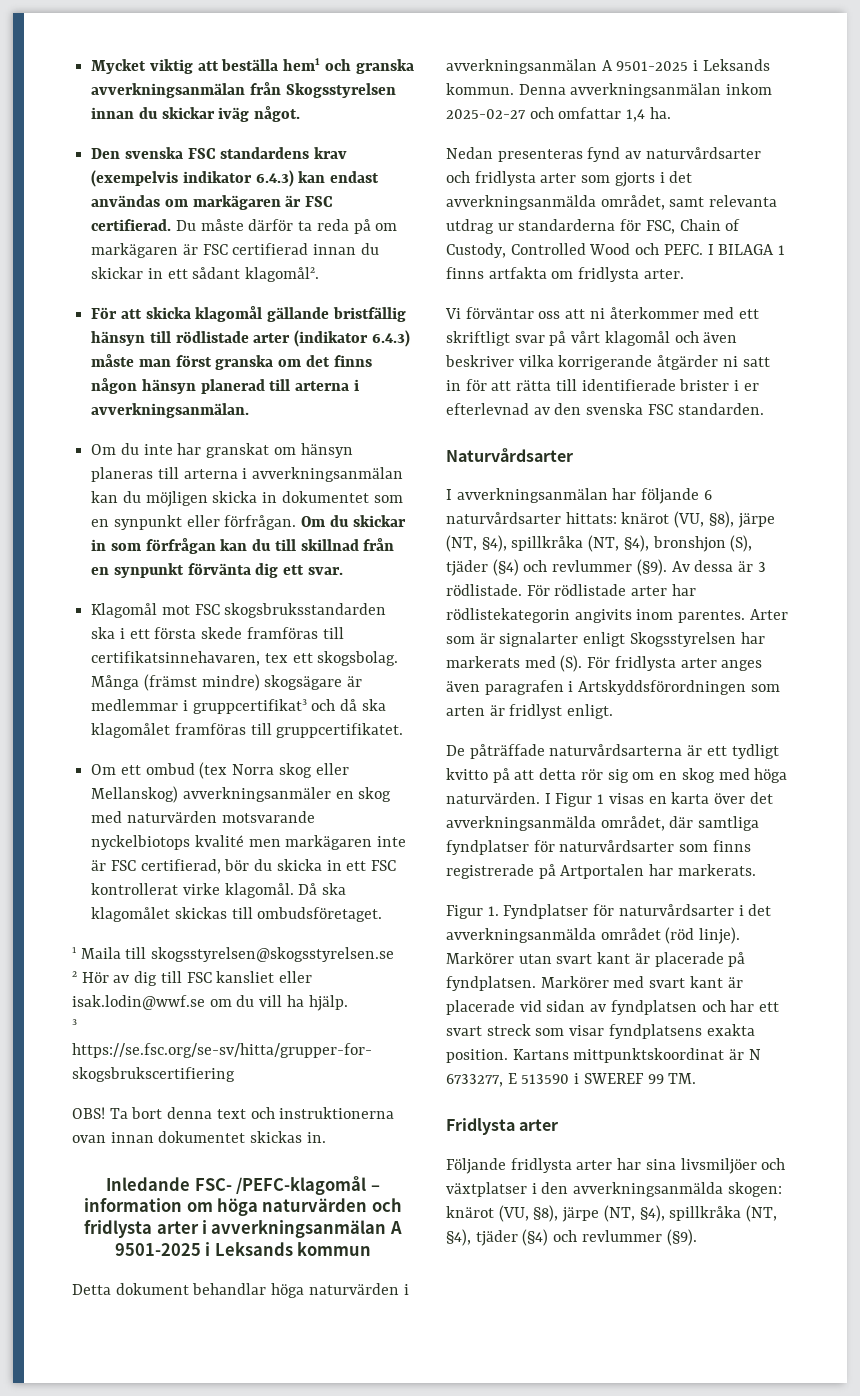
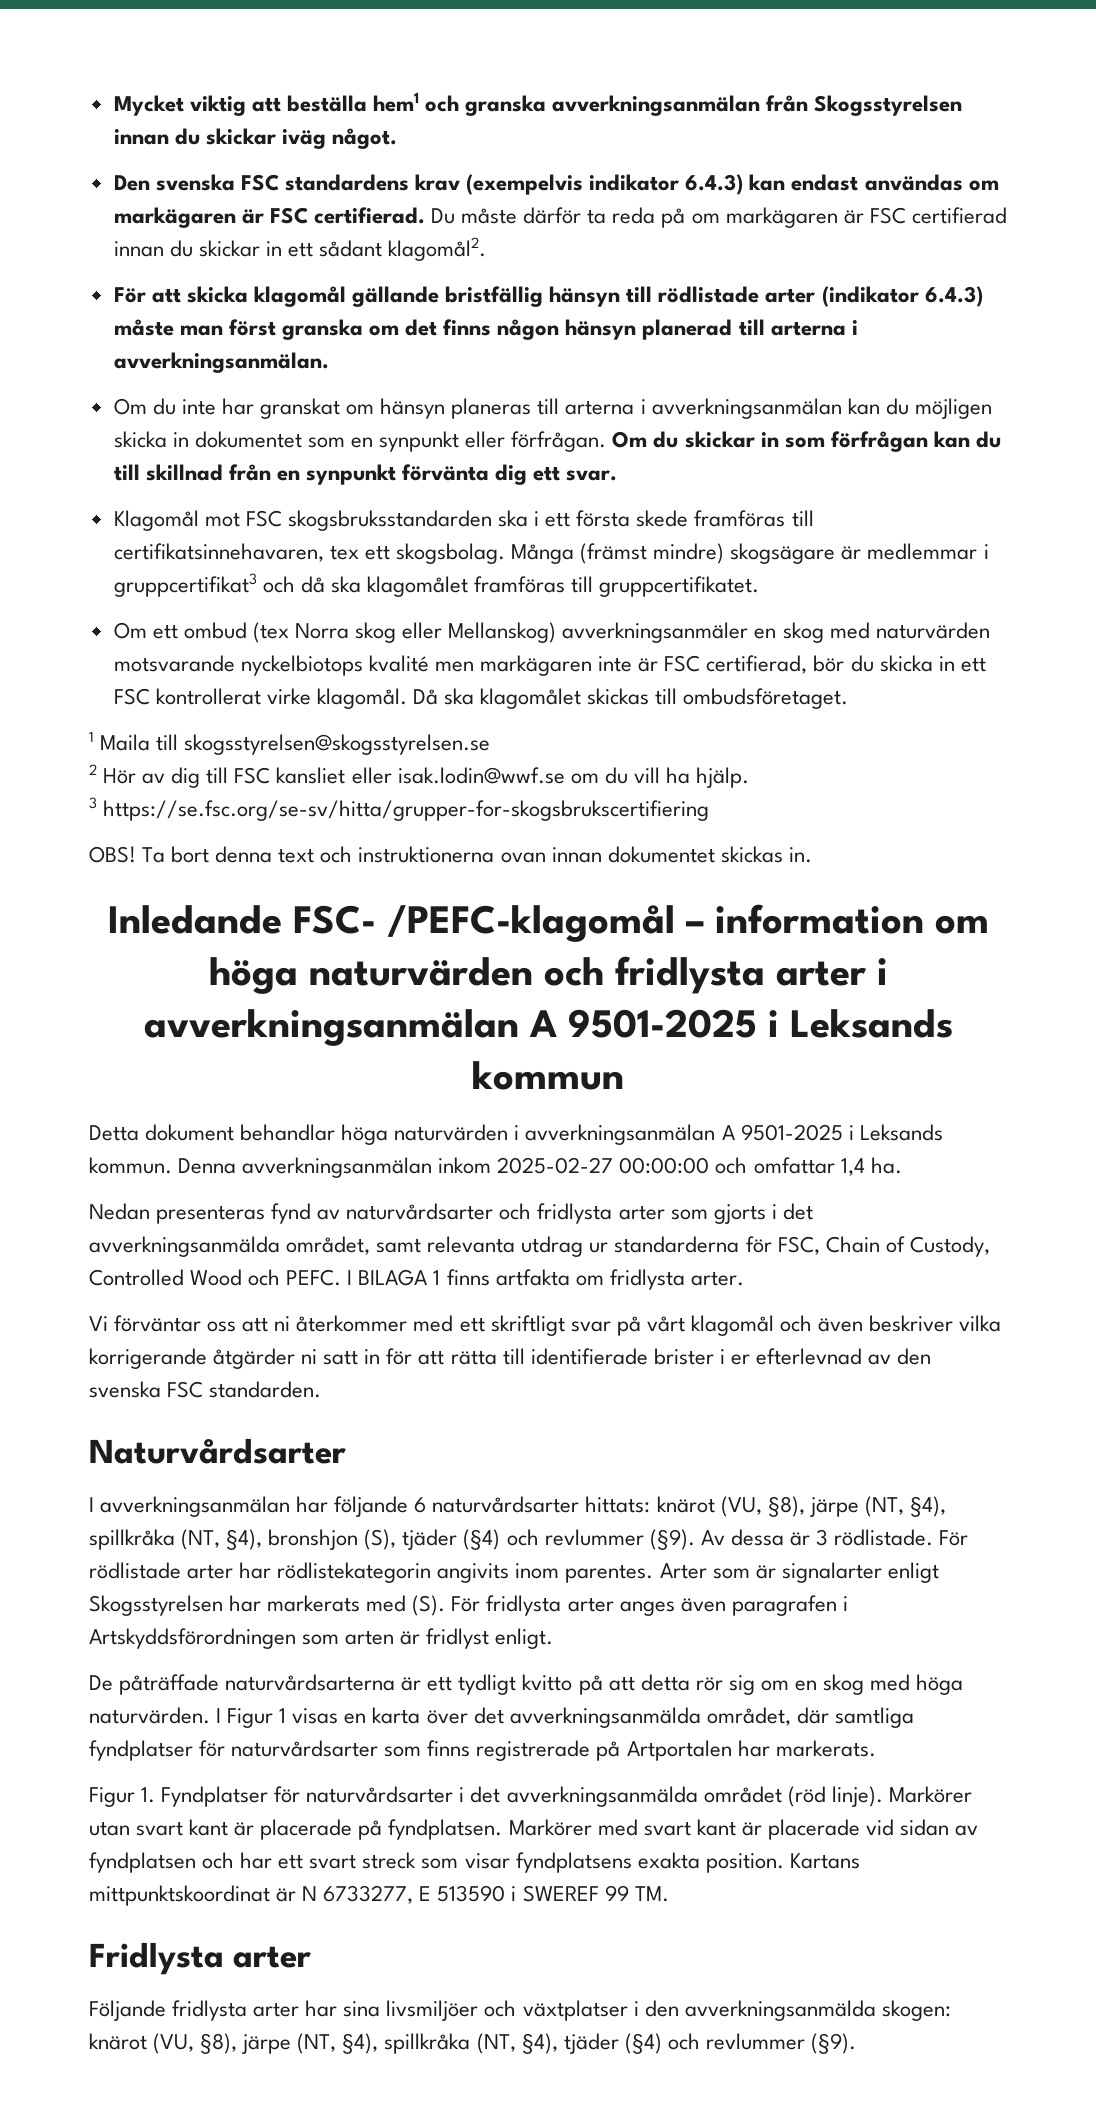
(526, 114) none -> [619,1157,710,1174] 00:00:00

